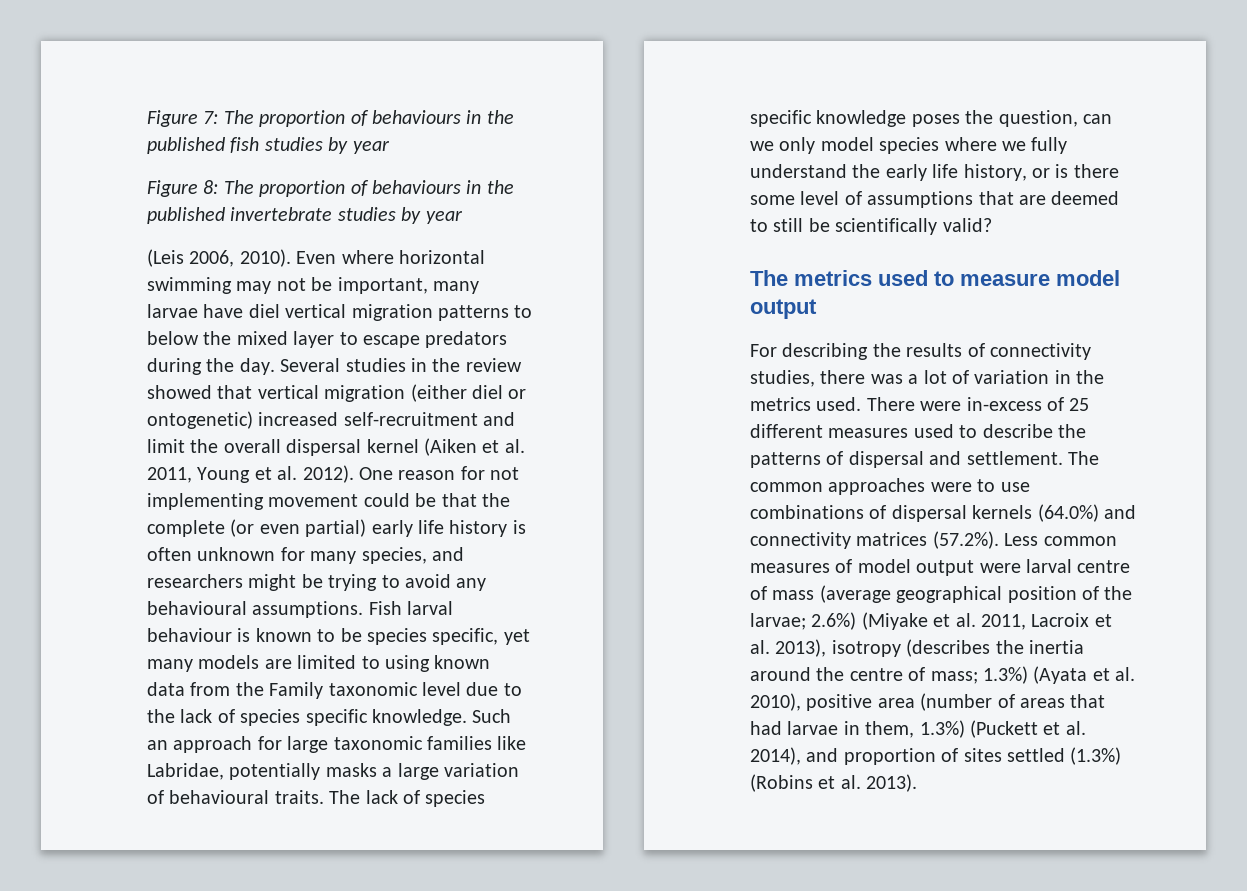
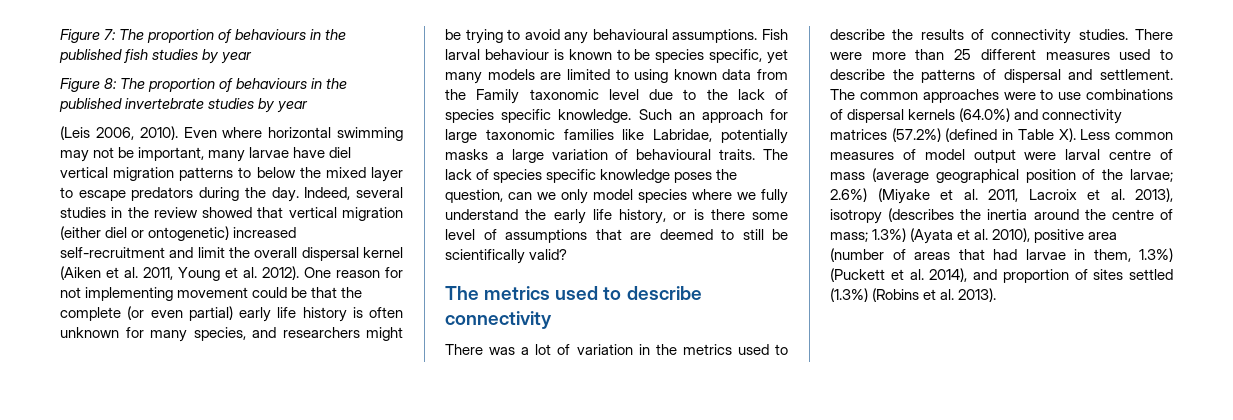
[280,358,341,372] Several -> [304,187,404,200] Indeed, several
[960,270,1120,286] [750,299,817,319] [750,343,1091,360] [750,370,866,387] measure model output // For describing the results of connectivity studies, there -> [626,286,702,300] [445,311,552,329] [445,344,483,355] describe connectivity // There
[816,397,1064,411] used. There were in-excess of -> [737,344,788,355] [830,29,1173,44] [830,49,945,60] used to describe the results of connectivity studies. There were more than
[932,531,999,549] (57.2%). -> [891,128,1076,142] (57.2%) (defined in Table X).

